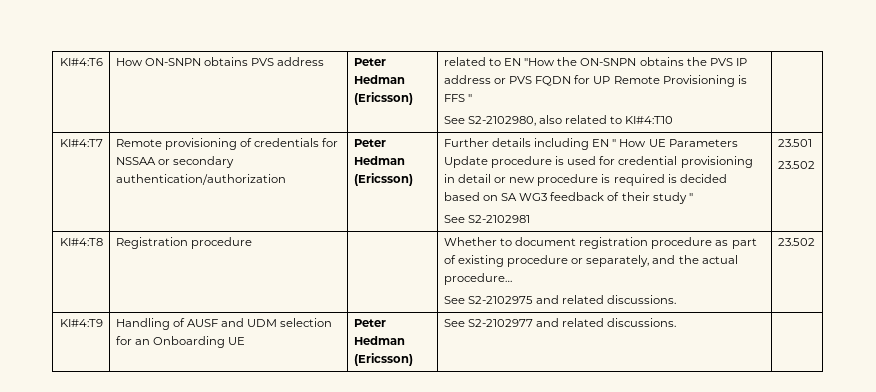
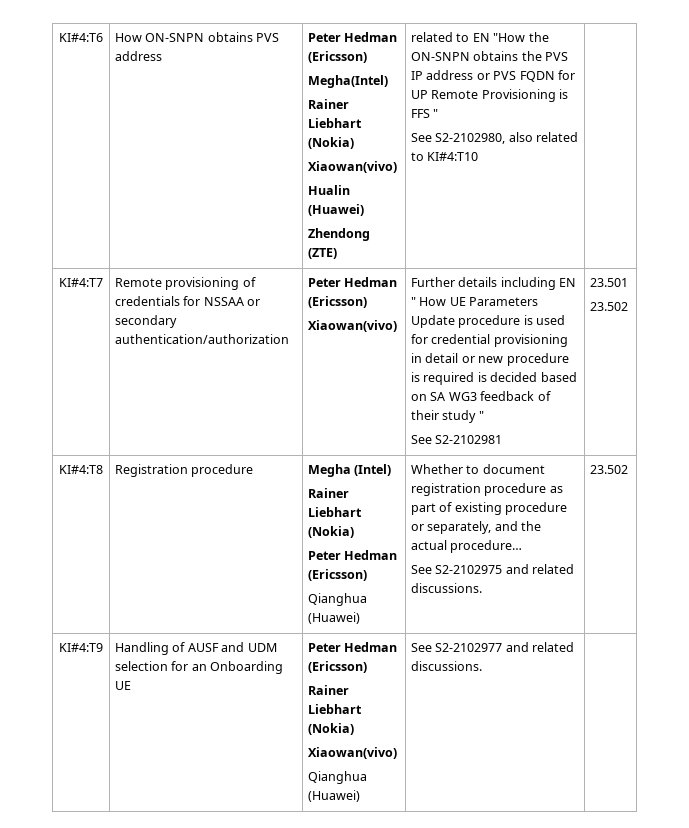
(413, 98) none -> [308,75,389,88] [308,99,350,109] [308,118,363,128] [308,137,355,149] [308,161,398,173] [308,185,351,195] [308,204,365,216] [308,228,371,241] [308,248,338,259] // Megha(Intel) // Rainer Liebhart (Nokia) // Xiaowan(vivo) // Hualin (Huawei) // Zhendong (ZTE)
(413, 179) none -> [308,320,398,332] // Xiaowan(vivo)
(253, 243) none -> [308,464,392,477] [308,488,350,498] [308,507,363,517] [308,526,355,538] [308,550,398,560] [308,569,368,581] [308,593,368,606] [308,612,361,624] Megha (Intel) // Rainer Liebhart (Nokia) // Peter Hedman (Ericsson) // Qianghua (Huawei)
(413, 359) none -> [308,685,350,695] [308,704,363,714] [308,723,355,735] [308,747,398,759] [308,771,368,784] [308,790,361,802] // Rainer Liebhart (Nokia) // Xiaowan(vivo) // Qianghua (Huawei)

